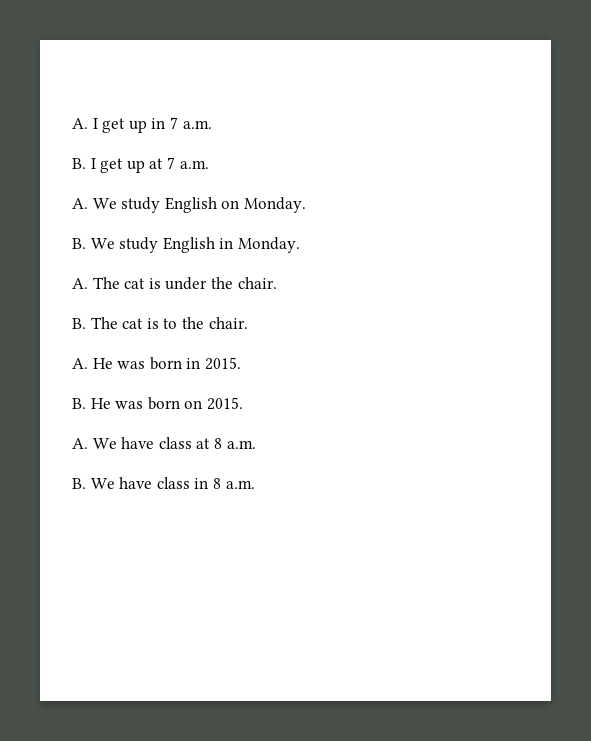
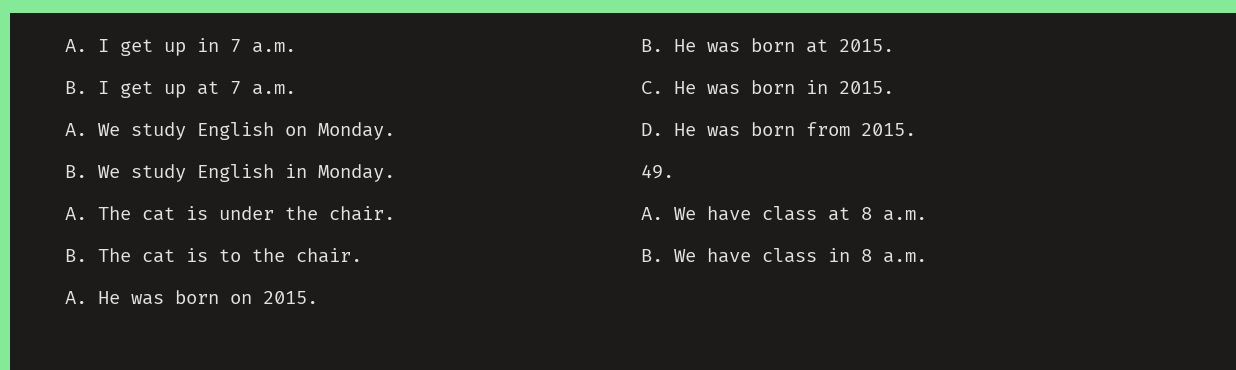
[186,358,201,369] in -> [230,294,252,304] on
[184,397,243,410] on 2015. -> [806,39,894,53] [641,80,894,95] [641,122,916,137] [641,164,674,179] at 2015. // C. He was born in 2015. // D. He was born from 2015. // 49.

